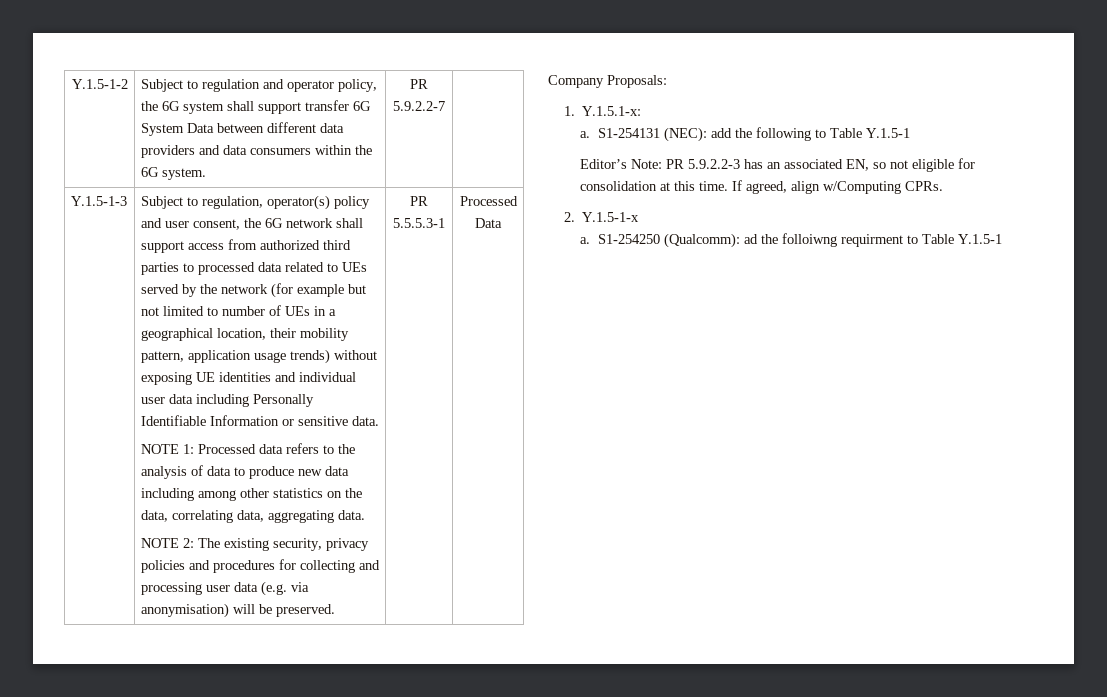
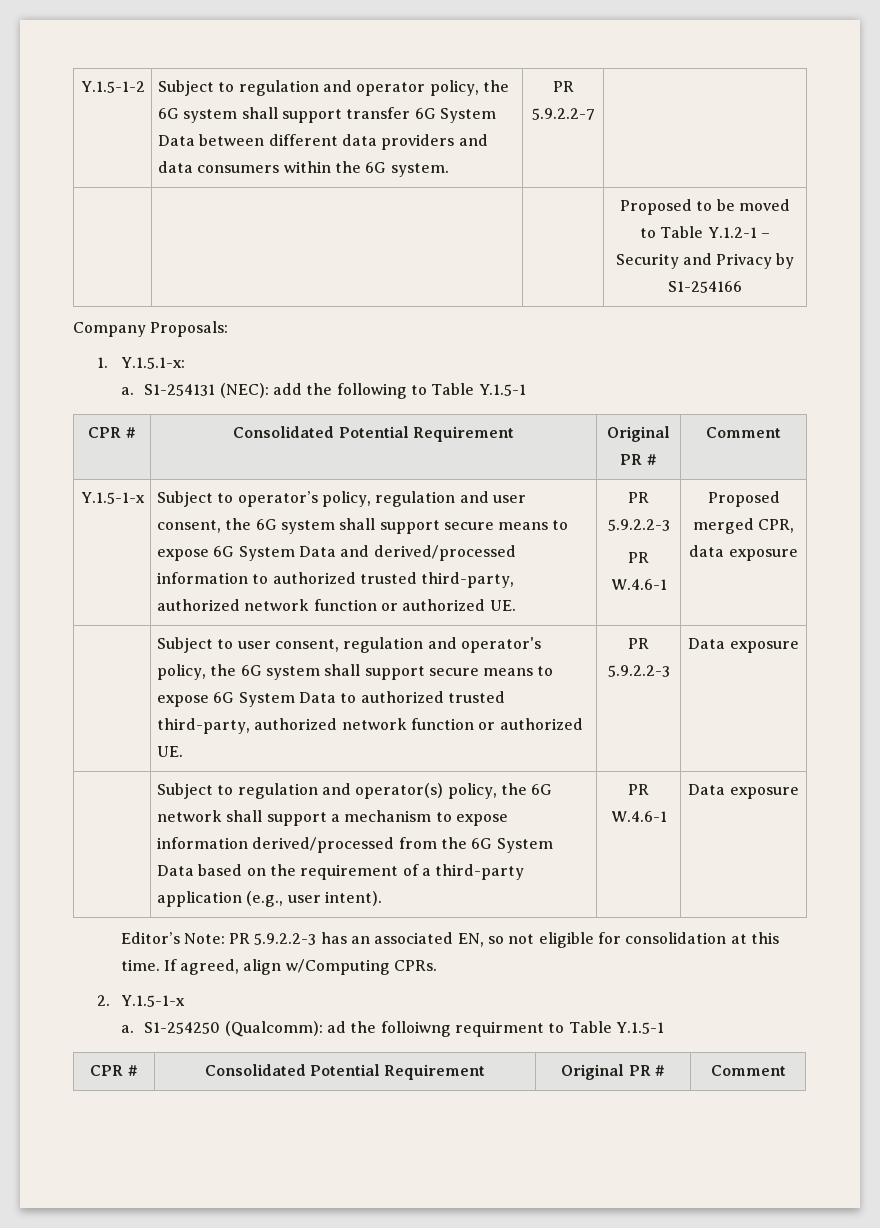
[70,196,127,206] [140,195,370,210] [140,218,363,230] [140,239,351,253] [140,262,367,275] [140,283,366,298] [140,305,336,316] [140,328,349,341] [140,349,377,364] [140,372,356,385] [140,394,314,407] [140,415,379,426] [140,443,355,454] [140,465,349,479] [140,488,362,501] [140,510,365,523] [140,538,369,551] [140,559,380,573] [140,581,309,596] [140,603,335,618] [410,196,428,206] [393,218,445,228] [459,196,518,206] [475,218,502,228] Y.1.5-1-3 | Subject to regulation, operator(s) policy and user consent, the 6G network shall support access from authorized third parties to processed data related to UEs served by the network (for example but not limited to number of UEs in a geographical location, their mobility pattern, application usage trends) without exposing UE identities and individual user data including Personally Identifiable Information or sensitive data. // NOTE 1: Processed data refers to the analysis of data to produce new data including among other statistics on the data, correlating data, aggregating data. // NOTE 2: The existing security, privacy policies and procedures for collecting and processing user data (e.g. via anonymisation) will be preserved. | PR 5.5.5.3-1 | Processed Data -> [620,199,790,215] [640,226,770,238] [615,253,795,269] [668,281,742,293] | | | Proposed to be moved to Table Y.1.2-1 – Security and Privacy by S1-254166
(910, 133) none -> [88,427,136,438] [233,426,514,442] [607,426,670,442] [620,454,657,465] [706,427,781,438] [80,492,145,504] [156,491,526,507] [156,518,569,534] [156,545,516,561] [156,572,515,588] [156,599,516,611] [628,492,649,503] [607,519,670,531] [628,552,649,563] [610,579,667,590] [707,491,780,507] [692,518,795,534] [689,545,798,561] [156,637,541,653] [156,664,554,680] [156,691,505,707] [156,718,583,734] [156,746,183,757] [628,638,649,649] [607,665,670,677] [688,638,799,653] [156,783,553,799] [156,810,508,826] [156,837,553,853] [156,864,525,880] [156,891,382,907] [628,784,649,795] [610,811,667,822] [688,784,799,799] // CPR # | Consolidated Potential Requirement | Original PR # | Comment // Y.1.5-1-x | Subject to operator’s policy, regulation and user consent, the 6G system shall support secure means to expose 6G System Data and derived/processed information to authorized trusted third-party, authorized network function or authorized UE. | PR 5.9.2.2-3 // PR W.4.6-1 | Proposed merged CPR, data exposure // | Subject to user consent, regulation and operator's policy, the 6G system shall support secure means to expose 6G System Data to authorized trusted third-party, authorized network function or authorized UE. | PR 5.9.2.2-3 | Data exposure // | Subject to regulation and operator(s) policy, the 6G network shall support a mechanism to expose information derived/processed from the 6G System Data based on the requirement of a third-party application (e.g., user intent). | PR W.4.6-1 | Data exposure
(1002, 239) none -> [90,1065,138,1076] [204,1064,486,1080] [561,1064,665,1080] [710,1065,786,1076] // CPR # | Consolidated Potential Requirement | Original PR # | Comment

